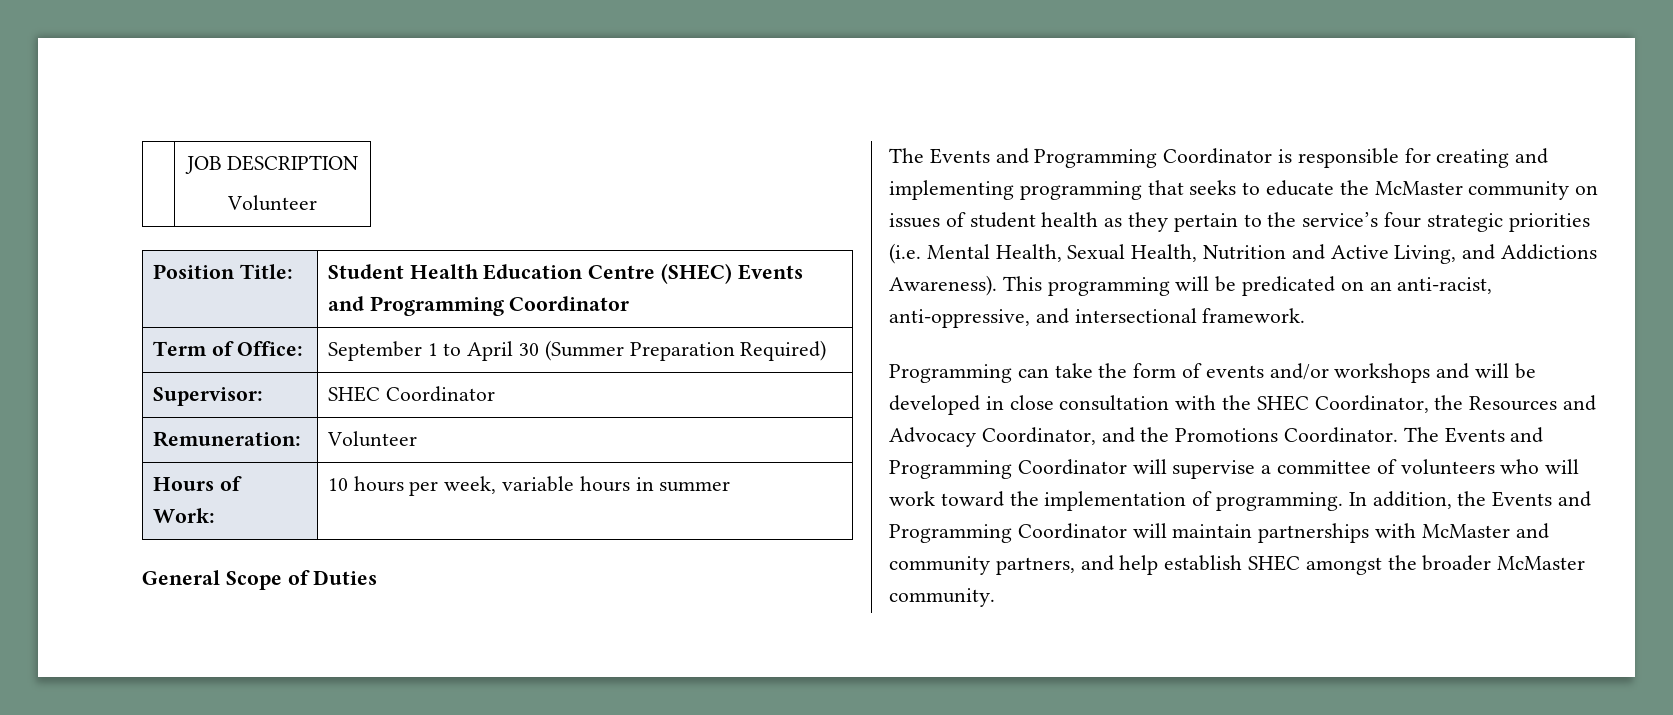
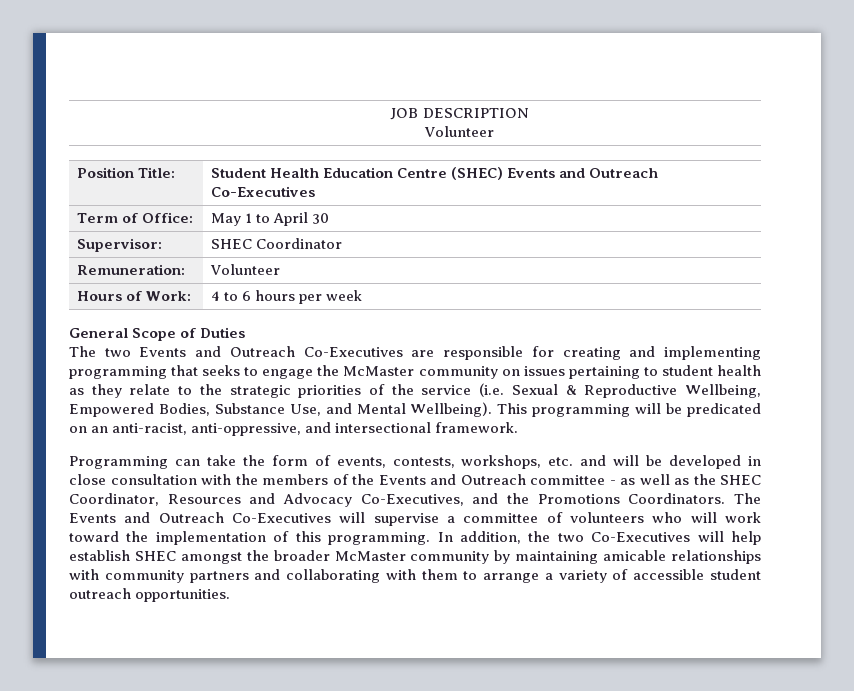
[369,296,630,316] Programming Coordinator -> [589,168,659,178] [210,186,315,197] Outreach Co-Executives
[327,341,422,361] September -> [210,213,241,226] May
[544,340,827,361] (Summer Preparation Required) -> (330, 218) none
[327,476,731,496] 10 hours per week, variable hours in summer -> [210,290,363,304] 4 to 6 hours per week
[929,148,1293,168] Events and Programming Coordinator is -> [104,346,435,357] two Events and Outreach Co-Executives are
[1266,180,1335,196] educate -> [262,369,314,379] engage
[945,212,966,227] of -> [568,366,658,379] pertaining to
[1173,213,1238,232] pertain -> [129,384,171,395] relate
[1302,212,1590,232] [889,243,1598,264] [889,275,997,296] service’s four strategic priorities (i.e. Mental Health, Sexual Health, Nutrition and Active Living, and Addictions Awareness). -> [229,383,761,398] [69,402,493,417] strategic priorities of the service (i.e. Sexual & Reproductive Wellbeing, Empowered Bodies, Substance Use, and Mental Wellbeing).
[1205,363,1431,383] events and/or workshops -> [336,455,574,469] events, contests, workshops, etc.
(1252, 402) none -> [262,474,716,485] members of the Events and Outreach committee - as well as the
[1434,395,1464,410] the -> (159, 499) none
[981,427,1096,445] Coordinator, -> [360,494,464,506] Co-Executives,
[1284,427,1544,443] [889,459,1127,479] Coordinator. The Events and Programming Coordinator -> [628,493,761,504] [69,512,331,523] Coordinators. The Events and Outreach Co-Executives
(1213, 498) none -> [295,531,321,542] this
[1492,491,1592,507] [889,523,1549,543] [889,555,1114,575] Events and Programming Coordinator will maintain partnerships with McMaster and community partners, and -> [557,531,724,542] two Co-Executives will
[889,588,995,607] community. -> [410,550,761,564] [69,569,761,583] [69,588,231,602] community by maintaining amicable relationships with community partners and collaborating with them to arrange a variety of accessible student outreach opportunities.

